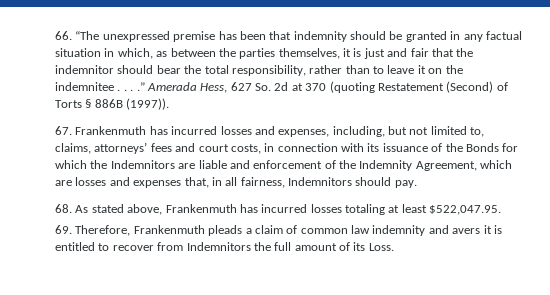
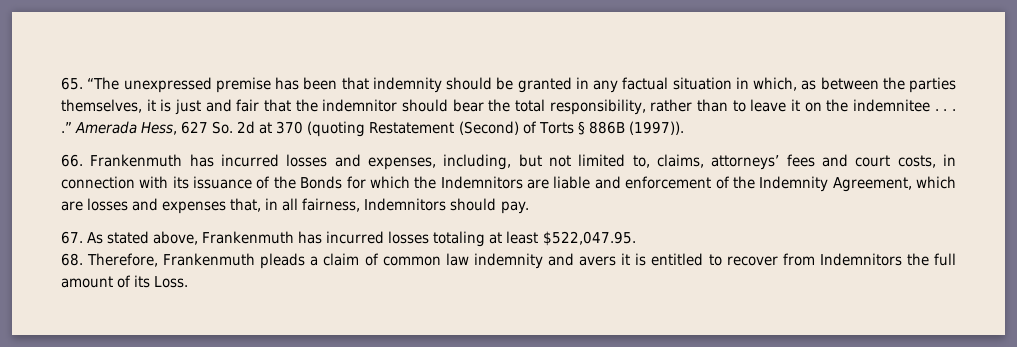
[55,31,72,40] 66. -> [61,77,83,90] 65.
[55,126,72,135] 67. -> [61,154,83,167] 66.
[55,204,72,213] 68. -> [61,231,83,244] 67.
[55,225,72,234] 69. -> [61,253,83,266] 68.

